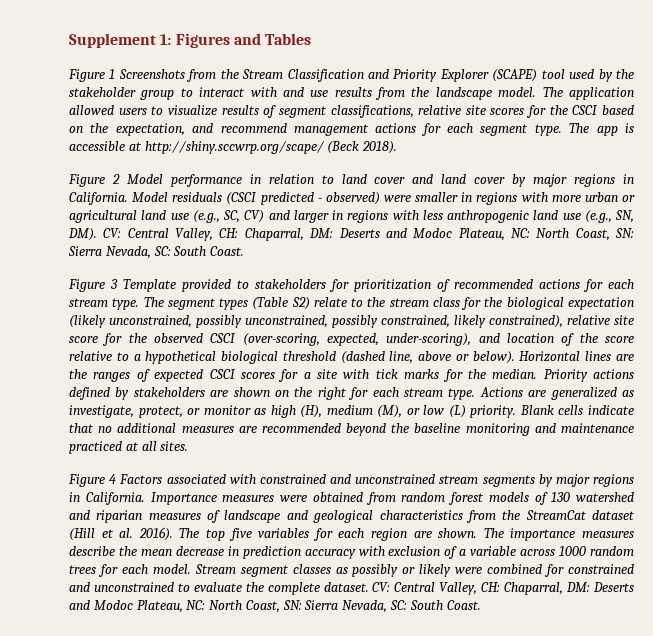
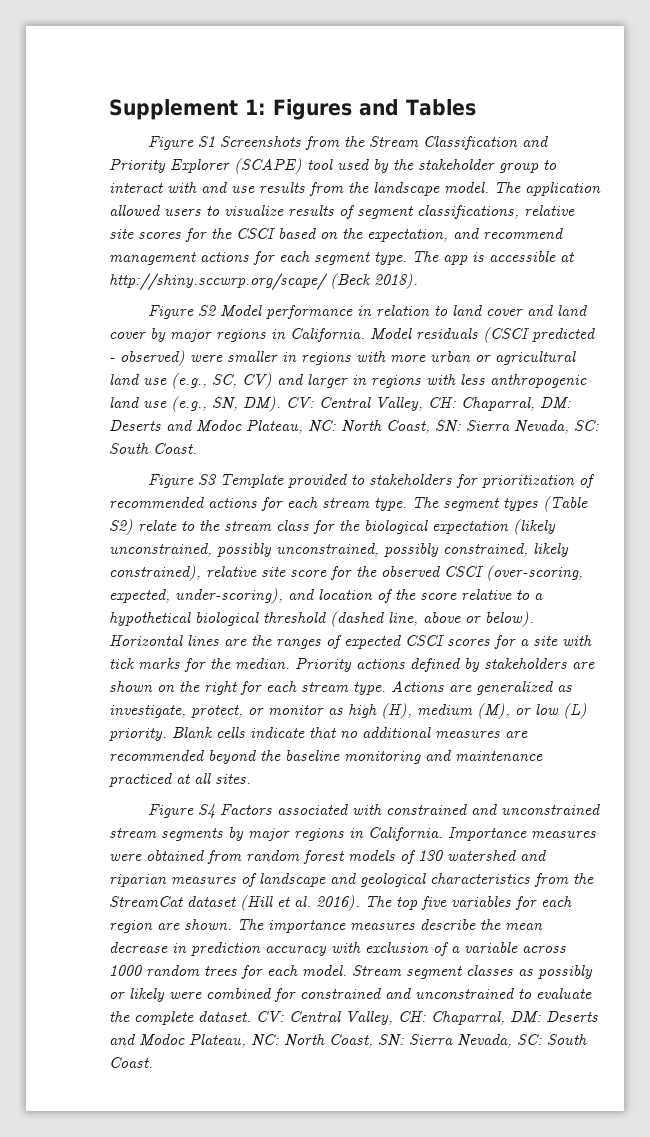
[109,69,116,79] 1 -> [197,136,215,147] S1
[111,174,120,184] 2 -> [197,305,216,316] S2
[110,279,118,289] 3 -> [197,474,216,485] S3
[109,474,117,484] 4 -> [197,804,215,818] S4

